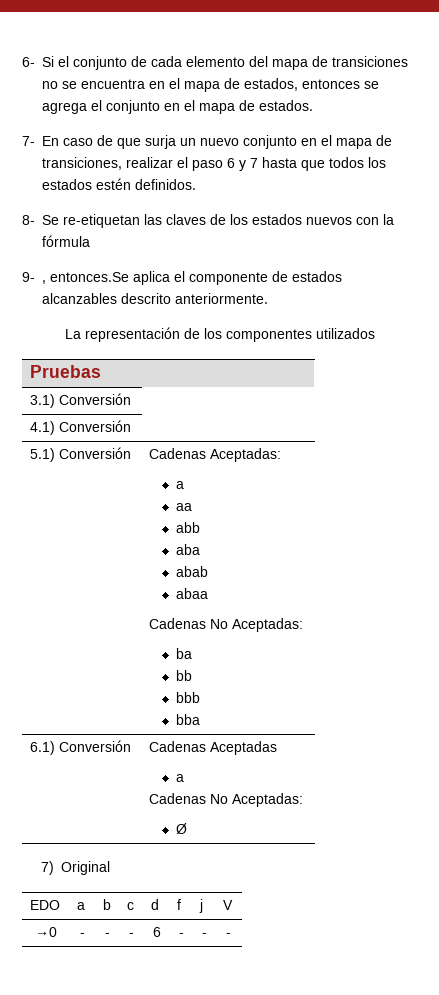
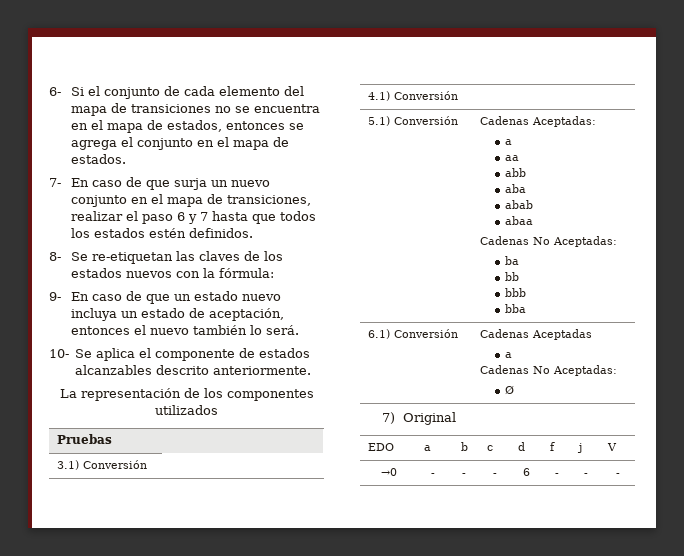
[42,235,90,247] fórmula -> [218,268,274,278] fórmula:
[42,272,129,284] , entonces.Se -> [70,291,281,304] [70,308,284,321] [70,325,299,335] [49,349,93,358] En caso de que un estado nuevo incluya un estado de aceptación, entonces el nuevo también lo será. // 10- Se

